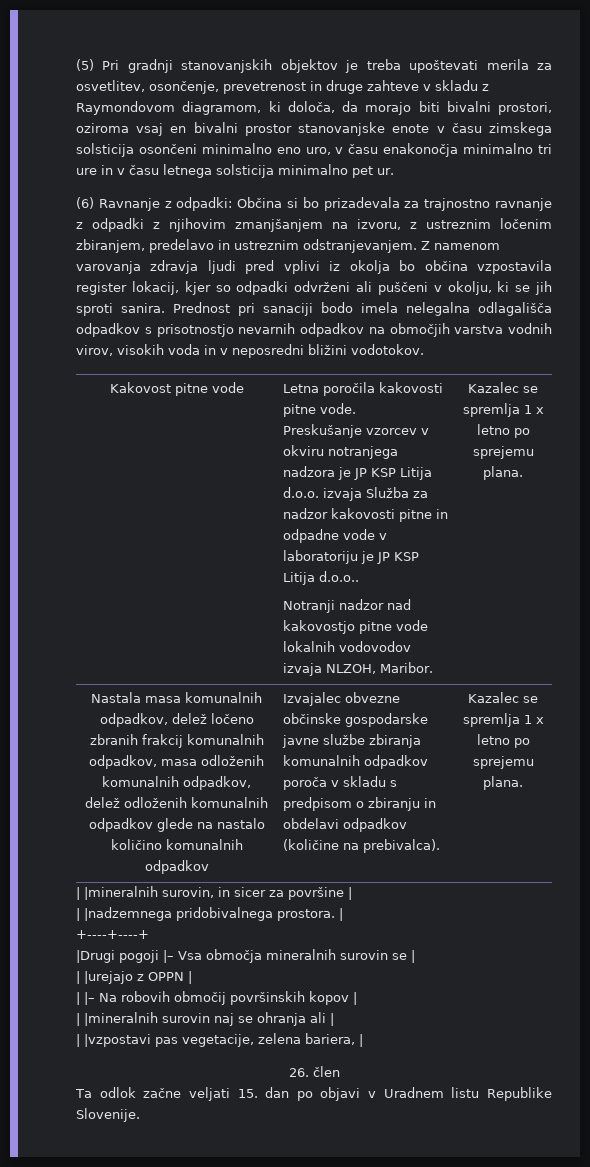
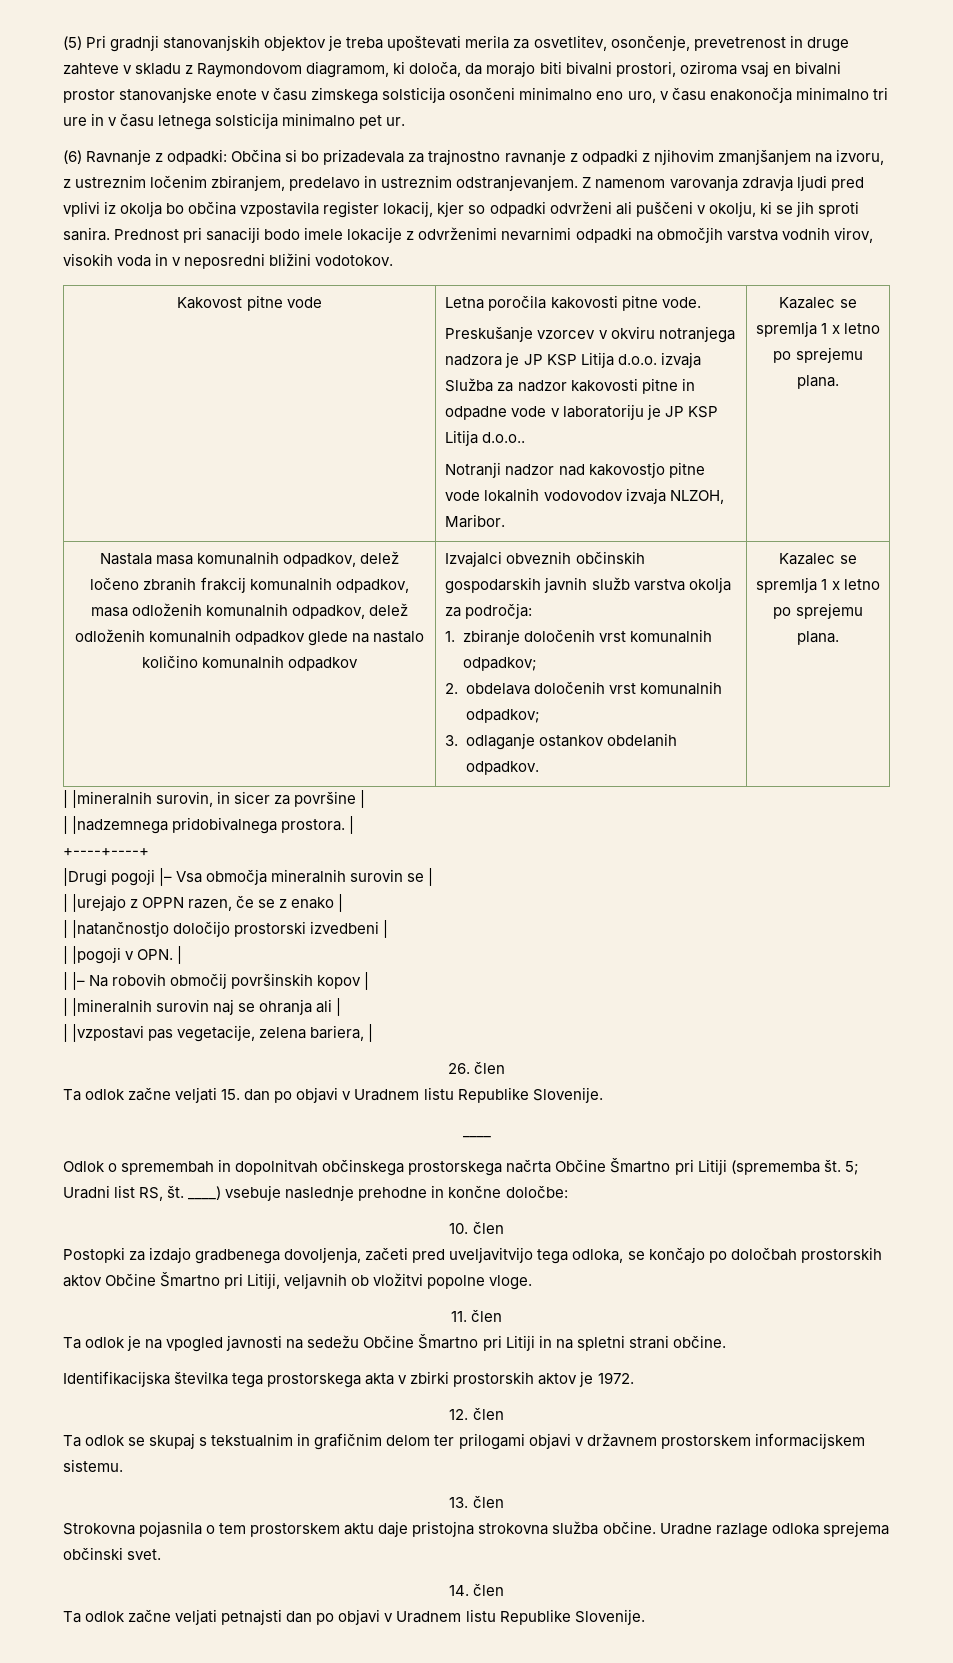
[361,302,552,316] [76,323,364,337] imela nelegalna odlagališča odpadkov s prisotnostjo nevarnih odpadkov -> [304,227,632,243] imele lokacije z odvrženimi nevarnimi odpadki
[282,692,400,706] [282,713,428,727] [281,734,421,748] [282,755,428,769] [282,776,397,790] [282,797,436,811] [282,818,407,832] [282,839,440,853] Izvajalec obvezne občinske gospodarske javne službe zbiranja komunalnih odpadkov poroča v skladu s predpisom o zbiranju in obdelavi odpadkov (količine na prebivalca). -> [445,551,645,567] [445,577,731,594] [445,603,533,619] [445,629,713,645] [462,657,537,671] [445,681,723,695] [465,709,540,723] [445,733,677,750] [465,761,539,775] Izvajalci obveznih občinskih gospodarskih javnih služb varstva okolja za področja: // 1. zbiranje določenih vrst komunalnih odpadkov; // 2. obdelava določenih vrst komunalnih odpadkov; // 3. odlaganje ostankov obdelanih odpadkov.
(184, 976) none -> [188,894,344,912] [63,920,389,938] [63,946,174,964] razen, če se z enako | // | |natančnostjo določijo prostorski izvedbeni | // | |pogoji v OPN.
(140, 1115) none -> [462,1136,491,1138] [63,1157,859,1176] [63,1185,568,1201] [449,1221,504,1234] [63,1247,882,1264] [63,1271,533,1290] [450,1309,503,1322] [63,1333,726,1352] [63,1371,634,1388] [449,1407,504,1420] [63,1433,865,1450] [63,1459,123,1472] [449,1495,504,1508] [63,1521,889,1538] [63,1547,162,1560] [448,1583,505,1596] [63,1609,645,1625] // ____ // Odlok o spremembah in dopolnitvah občinskega prostorskega načrta Občine Šmartno pri Litiji (sprememba št. 5; Uradni list RS, št. ____) vsebuje naslednje prehodne in končne določbe: // 10. člen // Postopki za izdajo gradbenega dovoljenja, začeti pred uveljavitvijo tega odloka, se končajo po določbah prostorskih aktov Občine Šmartno pri Litiji, veljavnih ob vložitvi popolne vloge. // 11. člen // Ta odlok je na vpogled javnosti na sedežu Občine Šmartno pri Litiji in na spletni strani občine. // Identifikacijska številka tega prostorskega akta v zbirki prostorskih aktov je 1972. // 12. člen // Ta odlok se skupaj s tekstualnim in grafičnim delom ter prilogami objavi v državnem prostorskem informacijskem sistemu. // 13. člen // Strokovna pojasnila o tem prostorskem aktu daje pristojna strokovna služba občine. Uradne razlage odloka sprejema občinski svet. // 14. člen // Ta odlok začne veljati petnajsti dan po objavi v Uradnem listu Republike Slovenije.

